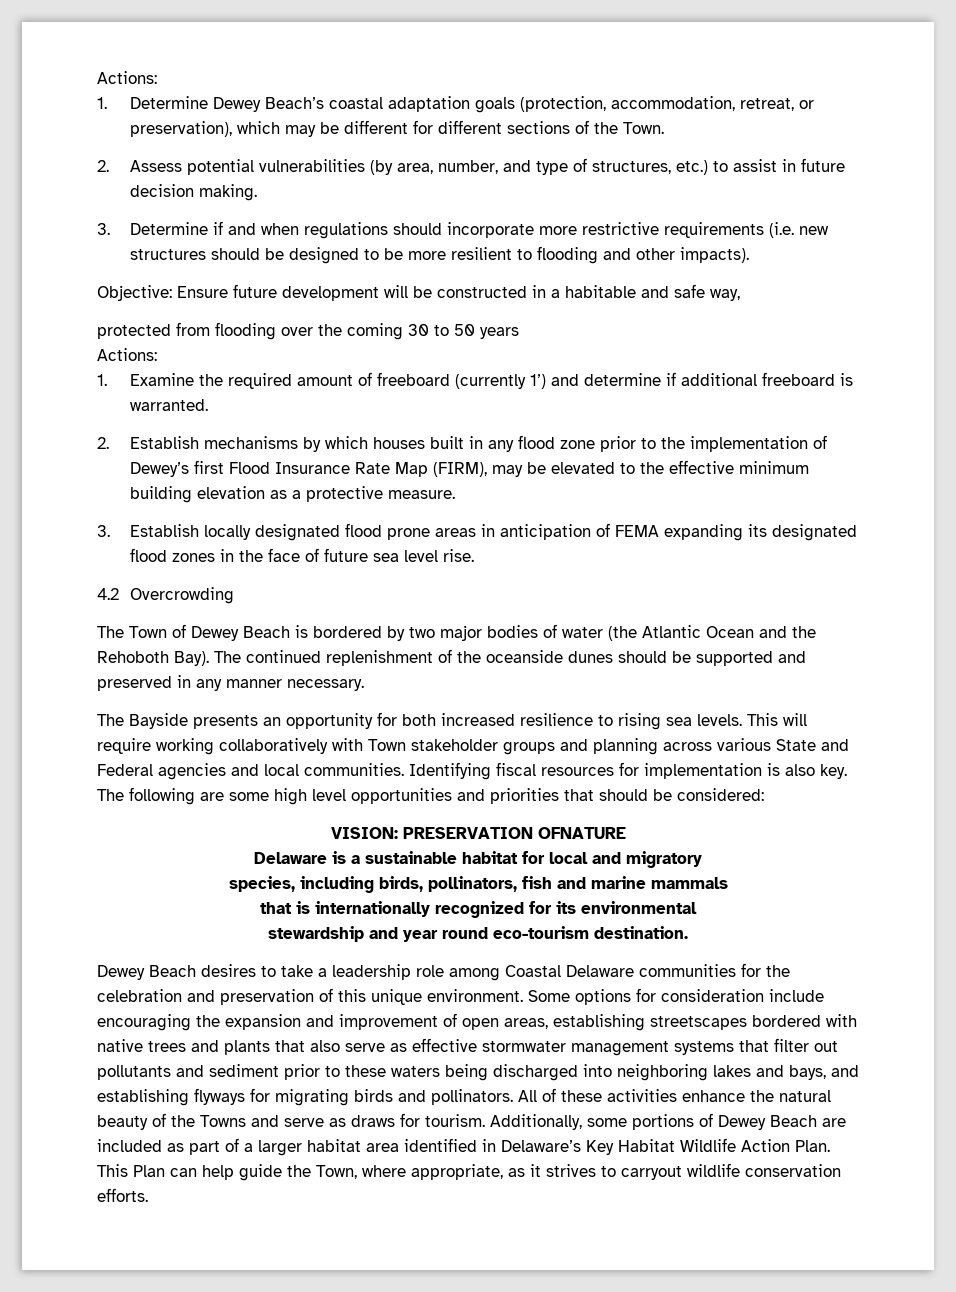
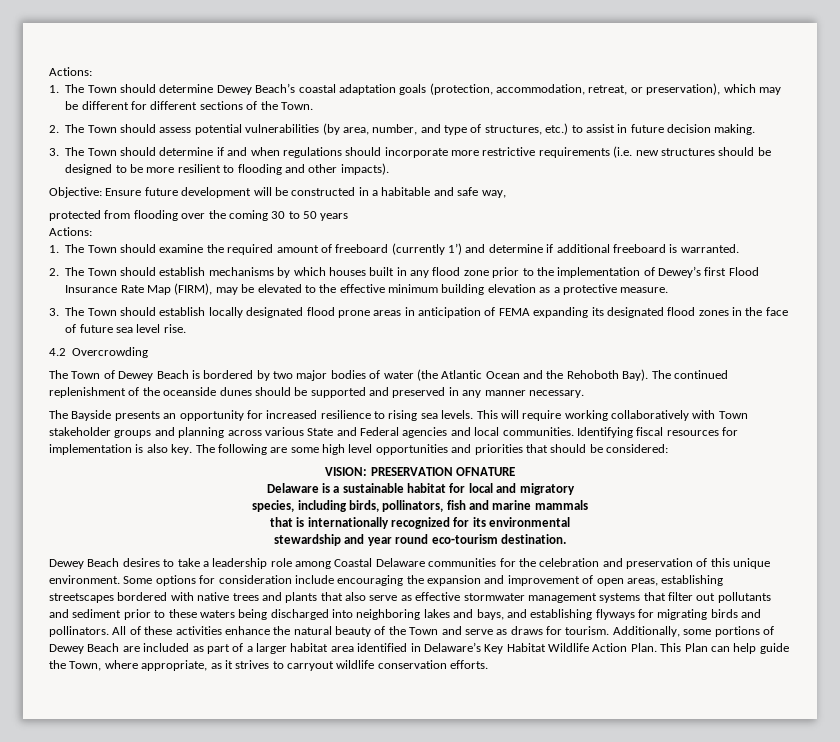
[97,71,157,84] [97,96,209,109] Actions: // 1. Determine -> [49,67,92,76] [49,84,214,93] Actions: // 1. The Town should determine
[130,160,183,172] Assess -> [65,124,192,133] The Town should assess
[130,222,209,235] Determine -> [65,147,214,156] The Town should determine
[130,373,195,386] Examine -> [65,244,204,253] The Town should examine
[130,436,200,449] Establish -> [65,267,206,276] The Town should establish
[130,524,200,537] Establish -> [65,307,206,316] The Town should establish
[402,714,436,726] both -> (263, 414) none
[200,1115,246,1127] Towns -> [409,627,439,635] Town

